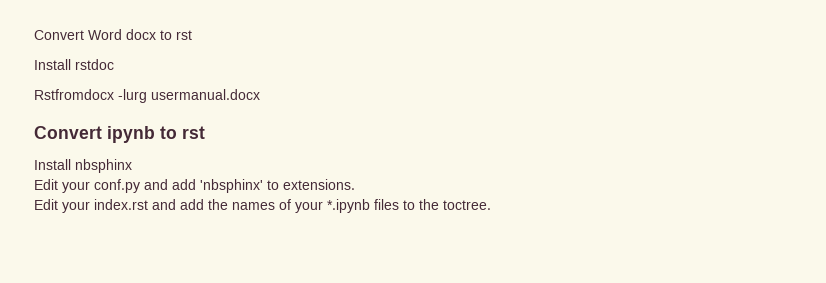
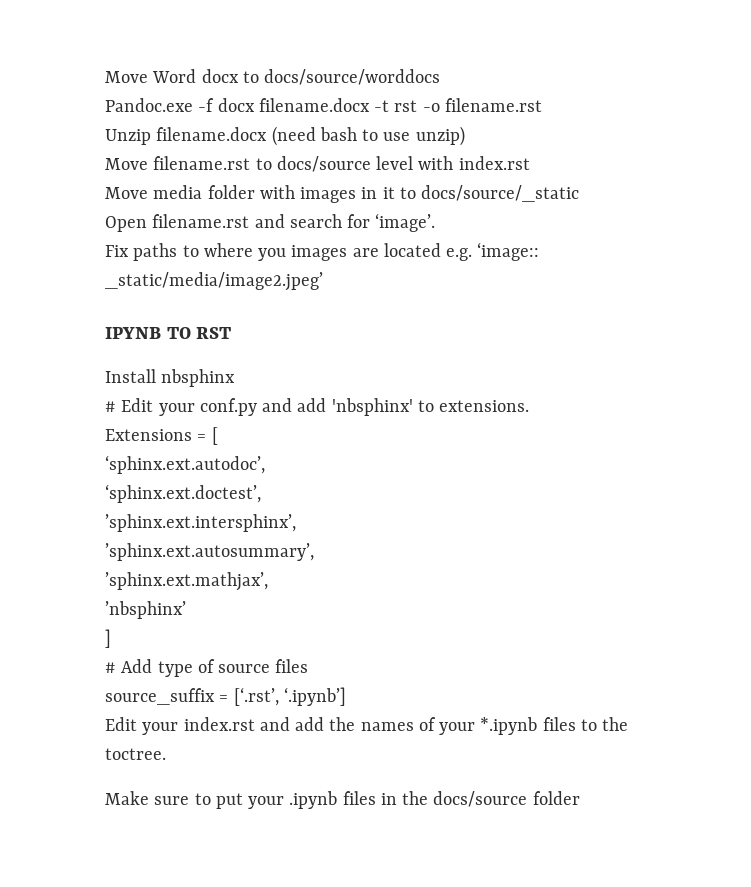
[34,30,84,40] Convert -> [105,71,148,83] Move
[176,30,192,40] [34,59,114,70] [34,89,260,103] [34,126,205,143] rst // Install rstdoc // Rstfromdocx -lurg usermanual.docx // Convert ipynb to rst -> [264,69,441,85] [105,98,542,112] [105,126,465,146] [105,156,530,172] [105,185,580,203] [105,213,436,232] [105,242,540,261] [105,272,323,291] [105,327,232,339] docs/source/worddocs // Pandoc.exe -f docx filename.docx -t rst -o filename.rst // Unzip filename.docx (need bash to use unzip) // Move filename.rst to docs/source level with index.rst // Move media folder with images in it to docs/source/_static // Open filename.rst and search for ‘image’. // Fix paths to where you images are located e.g. ‘image:: _static/media/image2.jpeg’ // IPYNB TO RST
(132, 166) none -> [105,401,116,412] #
(355, 184) none -> [105,427,218,445] [105,455,265,474] [105,484,261,503] [105,514,296,532] [105,543,314,561] [105,572,268,591] [105,601,186,619] [105,629,111,648] [105,659,309,677] [105,687,346,706] // Extensions = [ // ‘sphinx.ext.autodoc’, // ‘sphinx.ext.doctest’, // ’sphinx.ext.intersphinx’, // ’sphinx.ext.autosummary’, // ’sphinx.ext.mathjax’, // ’nbsphinx’ // ] // # Add type of source files // source_suffix = [‘.rst’, ‘.ipynb’]
(491, 205) none -> [105,791,580,809] // Make sure to put your .ipynb files in the docs/source folder

